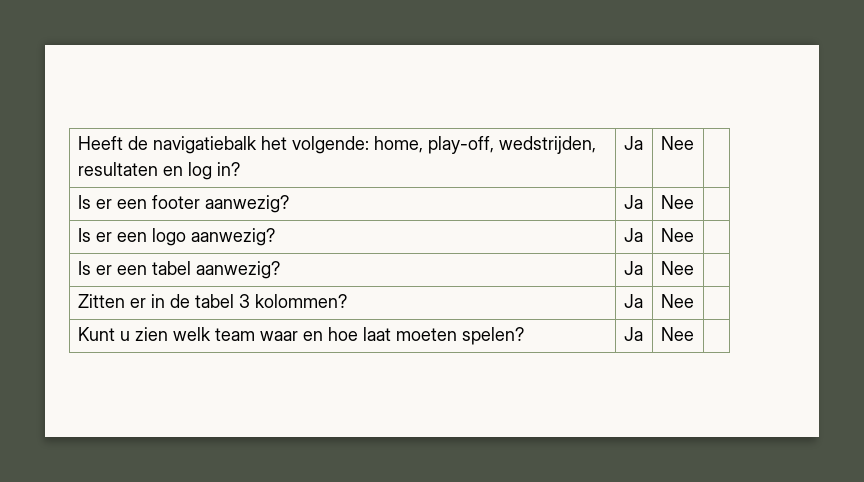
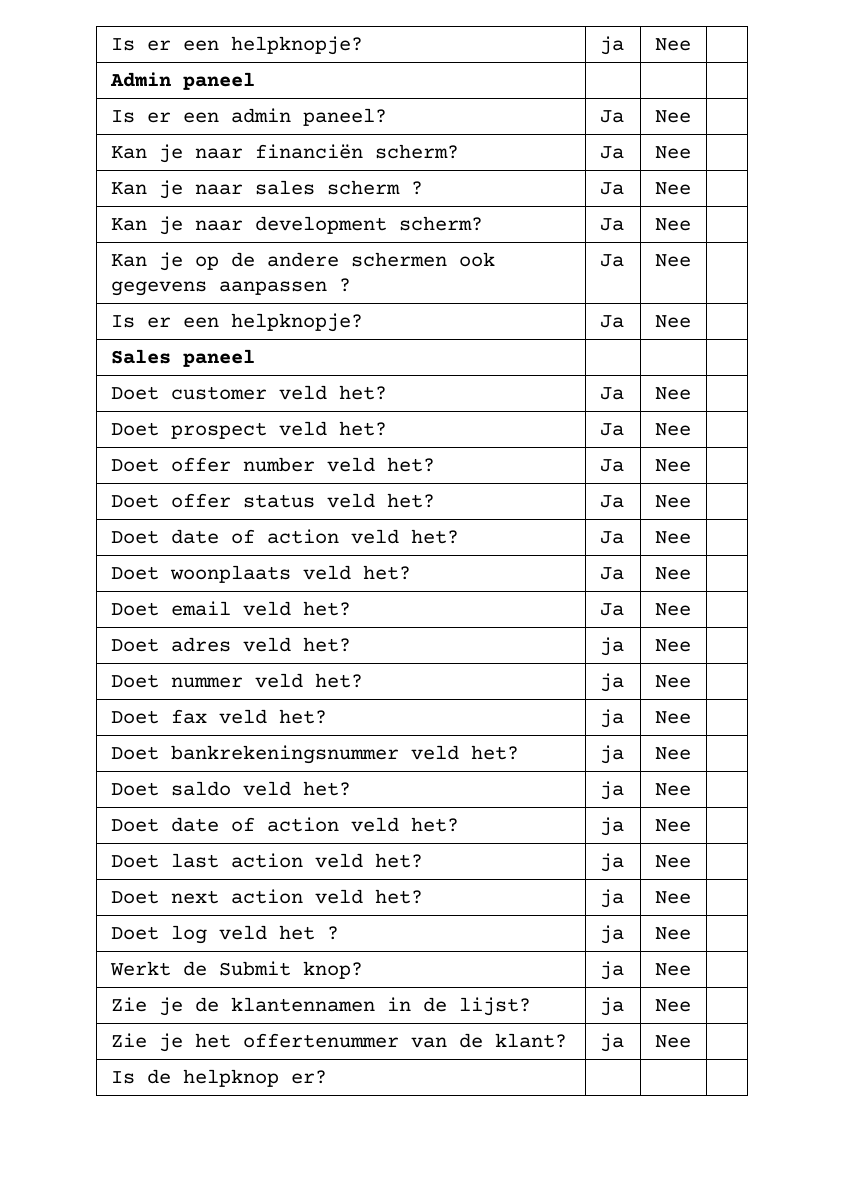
[77,136,596,154] [77,162,240,180] [623,136,643,150] [660,136,694,150] [77,195,289,213] [623,195,643,209] [660,195,694,209] [77,228,275,246] [623,228,643,242] [660,228,694,242] [77,261,280,279] [623,261,643,275] [660,261,694,275] [77,294,347,308] [623,294,643,308] [660,294,694,308] [77,327,524,345] [623,327,643,341] [660,327,694,341] Heeft de navigatiebalk het volgende: home, play-off, wedstrijden, resultaten en log in? | Ja | Nee | // Is er een footer aanwezig? | Ja | Nee | // Is er een logo aanwezig? | Ja | Nee | // Is er een tabel aanwezig? | Ja | Nee | // Zitten er in de tabel 3 kolommen? | Ja | Nee | // Kunt u zien welk team waar en hoe laat moeten spelen? | Ja | Nee -> [110,36,363,55] [599,36,624,55] [654,38,691,51] [109,72,255,90] [110,108,387,126] [599,110,624,123] [654,110,691,123] [110,144,459,163] [599,146,624,159] [654,146,691,159] [110,180,423,199] [599,182,624,195] [654,182,691,195] [110,216,483,235] [599,218,624,231] [654,218,691,231] [110,252,495,271] [110,278,351,296] [599,254,624,267] [654,254,691,267] [110,313,363,332] [599,315,624,328] [654,315,691,328] [110,349,255,367] [110,385,387,400] [599,387,624,400] [654,387,691,400] [110,421,387,439] [599,423,624,436] [654,423,691,436] [110,457,435,472] [599,459,624,472] [654,459,691,472] [110,493,435,508] [599,495,624,508] [654,495,691,508] [110,529,459,544] [599,531,624,544] [654,531,691,544] [110,565,411,583] [599,567,624,580] [654,567,691,580] [110,601,351,616] [599,603,624,616] [654,603,691,616] [110,637,351,652] [599,637,624,656] [654,639,691,652] [110,673,363,688] [599,673,624,692] [654,675,691,688] [110,709,327,724] [599,709,624,728] [654,711,691,724] [110,745,519,764] [599,745,624,764] [654,747,691,760] [110,781,351,796] [599,781,624,800] [654,783,691,796] [110,817,459,832] [599,817,624,836] [654,819,691,832] [110,853,423,868] [599,853,624,872] [654,855,691,868] [110,889,423,904] [599,889,624,908] [654,891,691,904] [110,925,339,944] [599,925,624,944] [654,927,691,940] [109,961,363,979] [599,961,624,980] [654,963,691,976] [110,997,531,1016] [599,997,624,1016] [654,999,691,1012] [110,1033,567,1052] [599,1033,624,1052] [654,1035,691,1048] [110,1069,327,1087] Is er een helpknopje? | ja | Nee | // Admin paneel | | | // Is er een admin paneel? | Ja | Nee | // Kan je naar financiën scherm? | Ja | Nee | // Kan je naar sales scherm ? | Ja | Nee | // Kan je naar development scherm? | Ja | Nee | // Kan je op de andere schermen ook gegevens aanpassen ? | Ja | Nee | // Is er een helpknopje? | Ja | Nee | // Sales paneel | | | // Doet customer veld het? | Ja | Nee | // Doet prospect veld het? | Ja | Nee | // Doet offer number veld het? | Ja | Nee | // Doet offer status veld het? | Ja | Nee | // Doet date of action veld het? | Ja | Nee | // Doet woonplaats veld het? | Ja | Nee | // Doet email veld het? | Ja | Nee | // Doet adres veld het? | ja | Nee | // Doet nummer veld het? | ja | Nee | // Doet fax veld het? | ja | Nee | // Doet bankrekeningsnummer veld het? | ja | Nee | // Doet saldo veld het? | ja | Nee | // Doet date of action veld het? | ja | Nee | // Doet last action veld het? | ja | Nee | // Doet next action veld het? | ja | Nee | // Doet log veld het ? | ja | Nee | // Werkt de Submit knop? | ja | Nee | // Zie je de klantennamen in de lijst? | ja | Nee | // Zie je het offertenummer van de klant? | ja | Nee | // Is de helpknop er? | |

